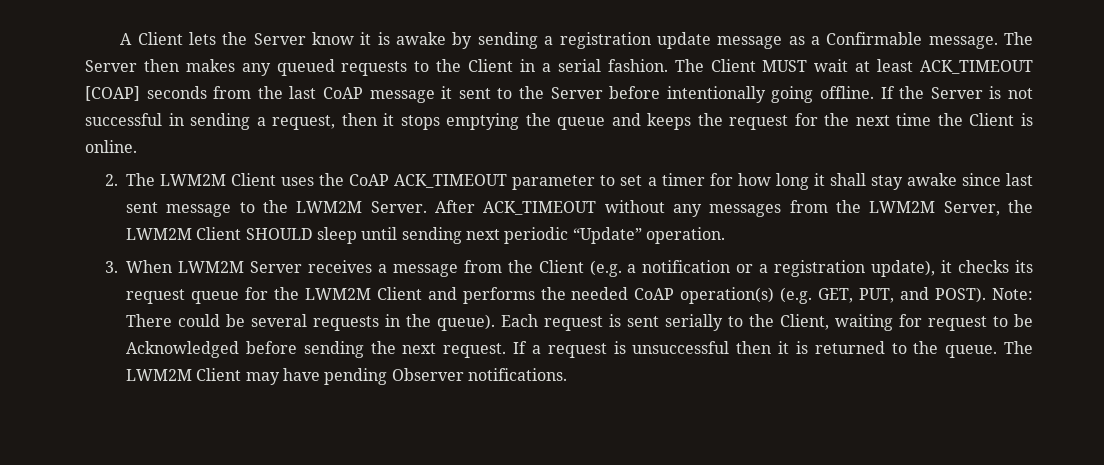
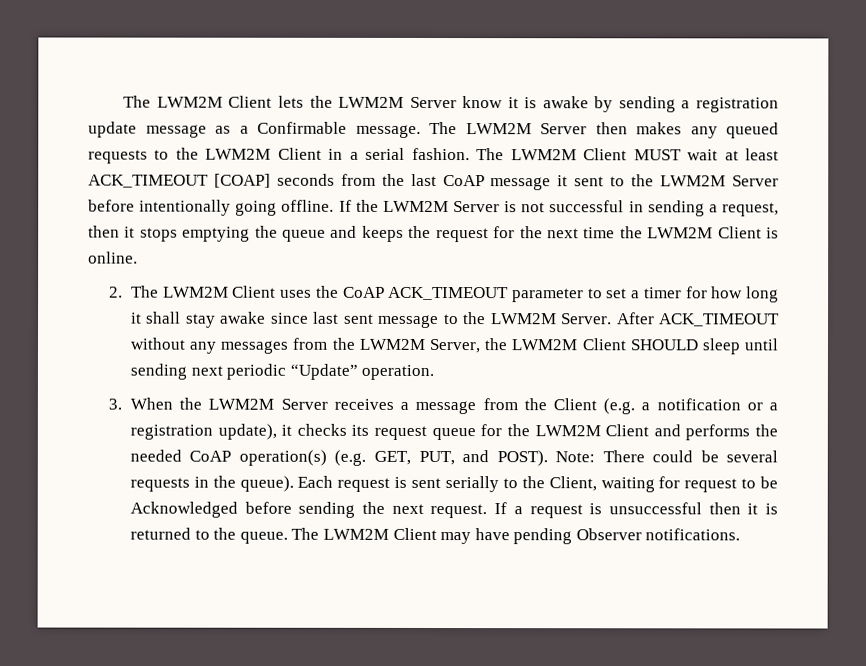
[120,33,133,45] A -> [123,95,223,108] The LWM2M
(248, 38) none -> [338,96,405,108] LWM2M
(1033, 38) none -> [465,123,532,135] LWM2M
(462, 65) none -> [205,148,272,160] LWM2M
(704, 65) none -> [510,149,577,161] LWM2M
(545, 92) none -> [660,175,727,187] LWM2M
(925, 92) none -> [382,200,449,213] LWM2M
(963, 119) none -> [647,227,714,239] LWM2M
(173, 266) none -> [179,397,203,410] the

